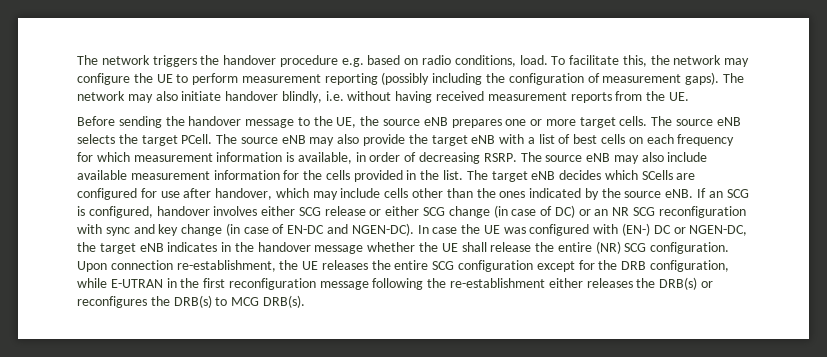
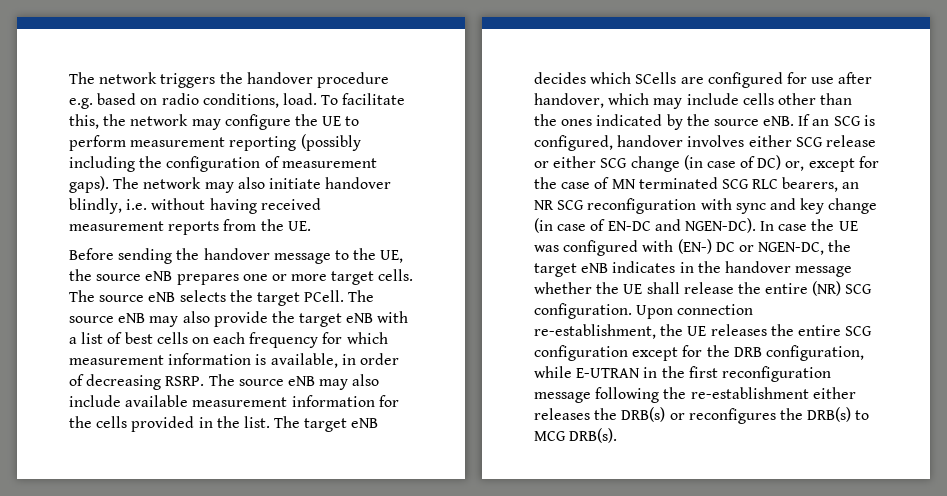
[578,209,591,216] or -> [785,156,879,172] [534,177,839,192] or, except for the case of MN terminated SCG RLC bearers,

